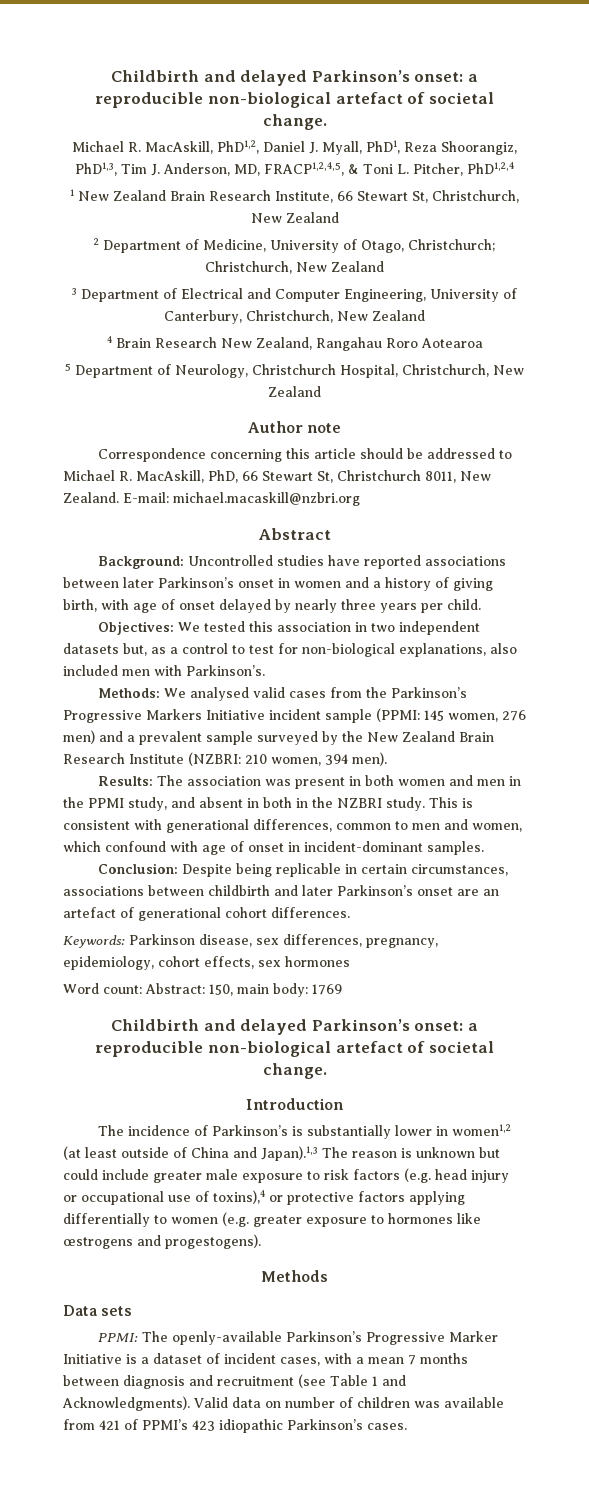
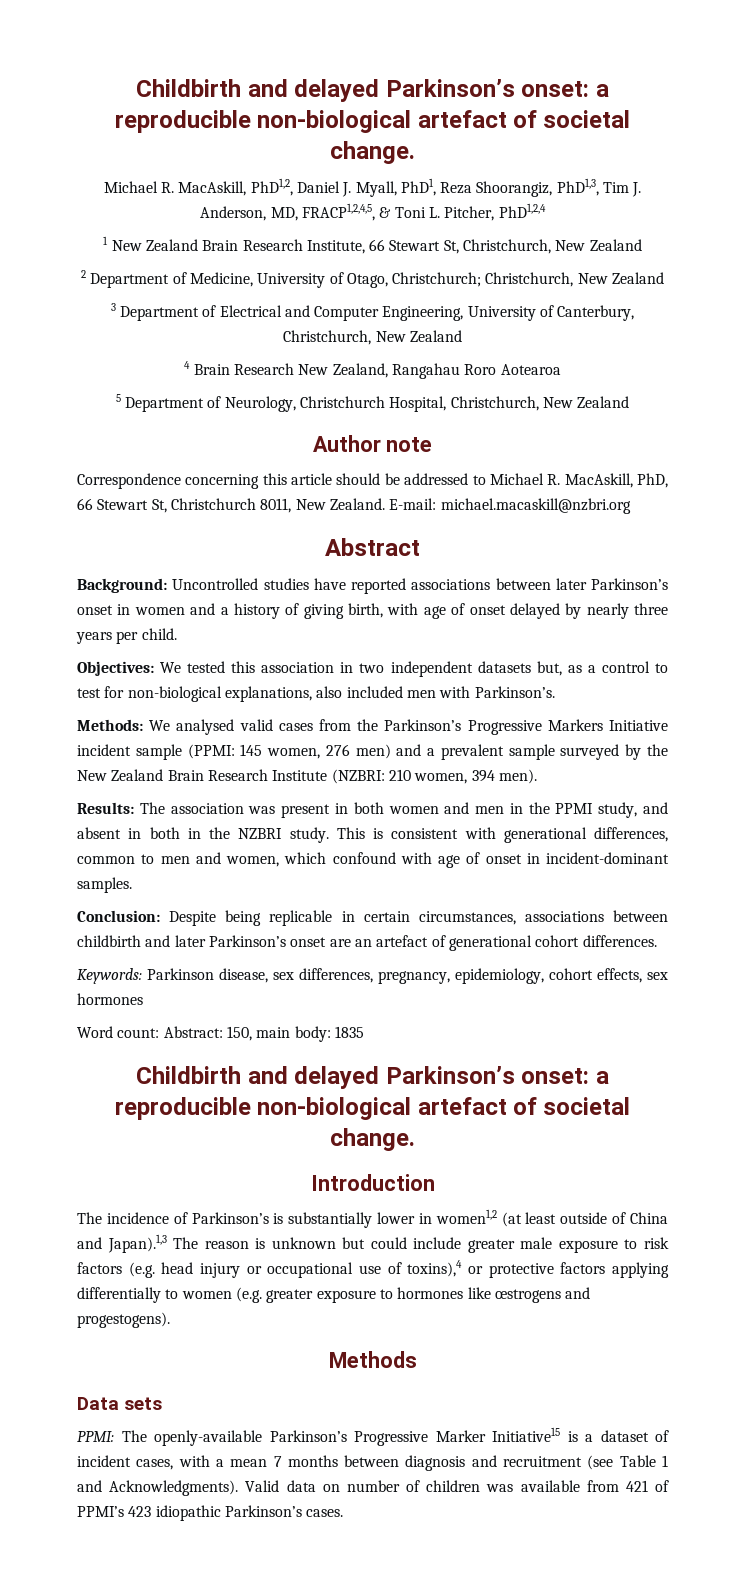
[312,984,342,995] 1769 -> [334,1026,364,1038] 1835
[63,1354,122,1364] Initiative -> [492,1427,560,1442] Initiative15

